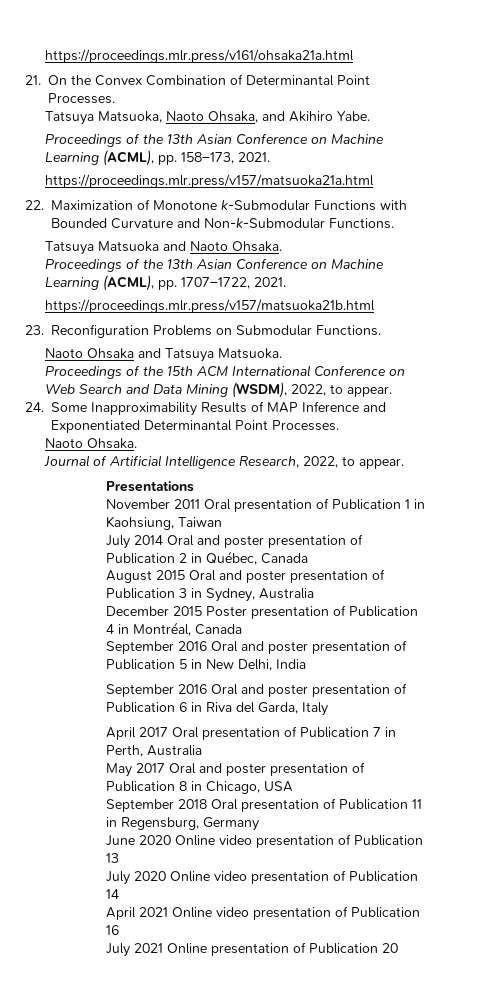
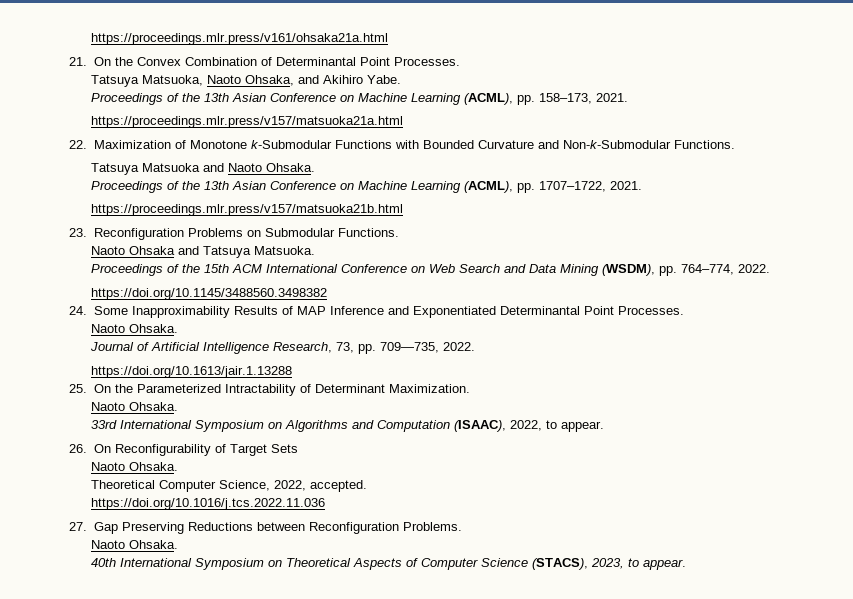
[291,384,393,397] 2022, to appear. -> [659,264,771,276] [91,288,328,300] pp. 764–774, 2022. // https://doi.org/10.1145/3488560.3498382
[303,456,405,469] [105,481,194,492] [105,498,425,512] [105,516,222,530] [105,534,363,549] [105,551,308,565] [105,569,385,583] [105,588,314,602] [105,605,418,619] [105,622,242,636] [105,640,407,654] [105,659,306,671] [105,683,407,697] [105,702,328,716] [105,726,396,740] [105,745,202,757] [105,762,365,777] [105,781,293,794] [105,798,422,812] [105,817,259,831] [105,834,423,848] [105,853,119,863] [105,870,418,885] [105,889,119,899] [105,906,420,920] [105,925,119,935] [105,942,398,957] 2022, to appear. // Presentations // November 2011 Oral presentation of Publication 1 in Kaohsiung, Taiwan // July 2014 Oral and poster presentation of Publication 2 in Québec, Canada // August 2015 Oral and poster presentation of Publication 3 in Sydney, Australia // December 2015 Poster presentation of Publication 4 in Montréal, Canada // September 2016 Oral and poster presentation of Publication 5 in New Delhi, India // September 2016 Oral and poster presentation of Publication 6 in Riva del Garda, Italy // April 2017 Oral presentation of Publication 7 in Perth, Australia // May 2017 Oral and poster presentation of Publication 8 in Chicago, USA // September 2018 Oral presentation of Publication 11 in Regensburg, Germany // June 2020 Online video presentation of Publication 13 // July 2020 Online video presentation of Publication 14 // April 2021 Online video presentation of Publication 16 // July 2021 Online presentation of Publication 20 -> [336,342,476,354] [91,366,293,378] [69,384,470,396] [91,402,179,411] [91,420,605,432] [69,444,298,456] [91,462,179,471] [91,480,368,492] [91,498,326,510] [69,522,462,534] [91,540,179,549] [91,558,687,570] 73, pp. 709—735, 2022. // https://doi.org/10.1613/jair.1.13288 // 25. On the Parameterized Intractability of Determinant Maximization. // Naoto Ohsaka. // 33rd International Symposium on Algorithms and Computation (ISAAC), 2022, to appear. // 26. On Reconfigurability of Target Sets // Naoto Ohsaka. // Theoretical Computer Science, 2022, accepted. // https://doi.org/10.1016/j.tcs.2022.11.036 // 27. Gap Preserving Reductions between Reconfiguration Problems. // Naoto Ohsaka. // 40th International Symposium on Theoretical Aspects of Computer Science (STACS), 2023, to appear.

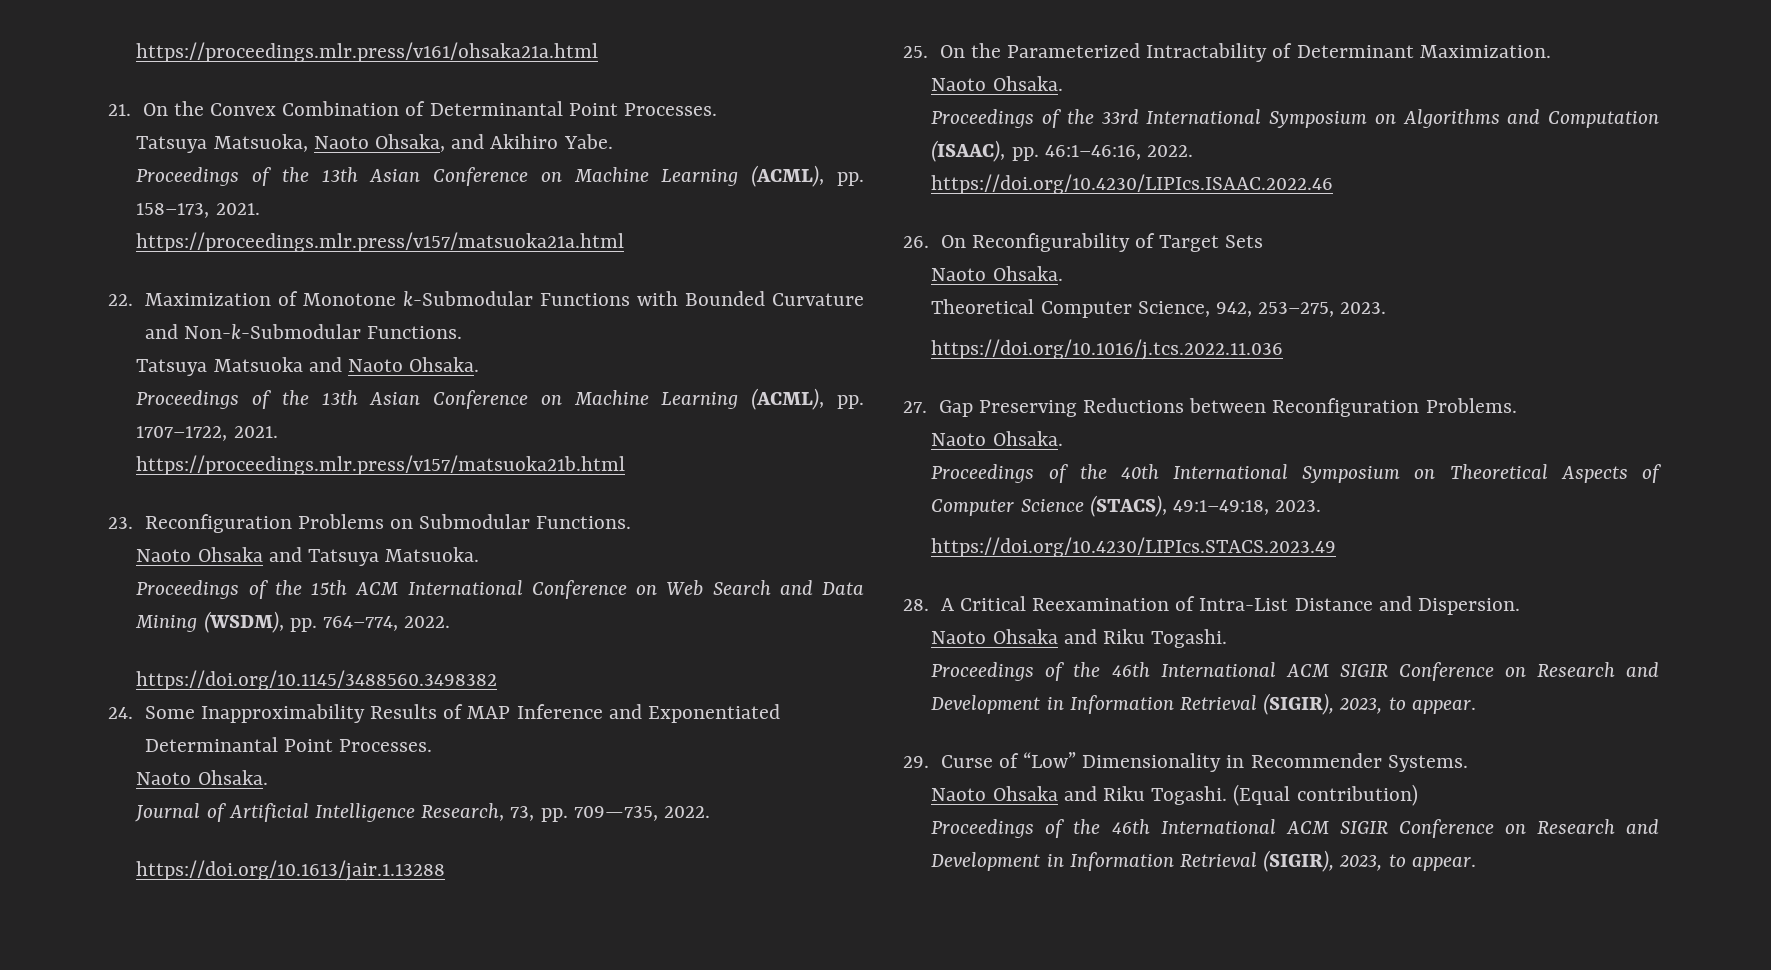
(179, 406) none -> [931,109,1094,128] Proceedings of the
[510,420,605,432] 2022, to appear. -> [1011,145,1193,161] [931,174,1334,194] pp. 46:1–46:16, 2022. // https://doi.org/10.4230/LIPIcs.ISAAC.2022.46
[274,480,368,492] 2022, accepted. -> [1215,302,1387,317] 942, 253–275, 2023.
(179, 544) none -> [931,464,1107,483] Proceedings of the
(589, 564) none -> [1172,500,1322,515] [931,537,1337,557] [903,596,1520,615] [931,629,1228,648] [931,662,1659,681] [931,693,1476,715] [903,752,1468,772] [931,784,1418,806] [931,819,1659,838] [931,850,1335,872] 49:1–49:18, 2023. // https://doi.org/10.4230/LIPIcs.STACS.2023.49 // 28. A Critical Reexamination of Intra-List Distance and Dispersion. // Naoto Ohsaka and Riku Togashi. // Proceedings of the 46th International ACM SIGIR Conference on Research and Development in Information Retrieval (SIGIR), 2023, to appear. // 29. Curse of “Low” Dimensionality in Recommender Systems. // Naoto Ohsaka and Riku Togashi. (Equal contribution) // Proceedings of the 46th International ACM SIGIR Conference on Research and Development in Information Retrieval (SIGIR),

